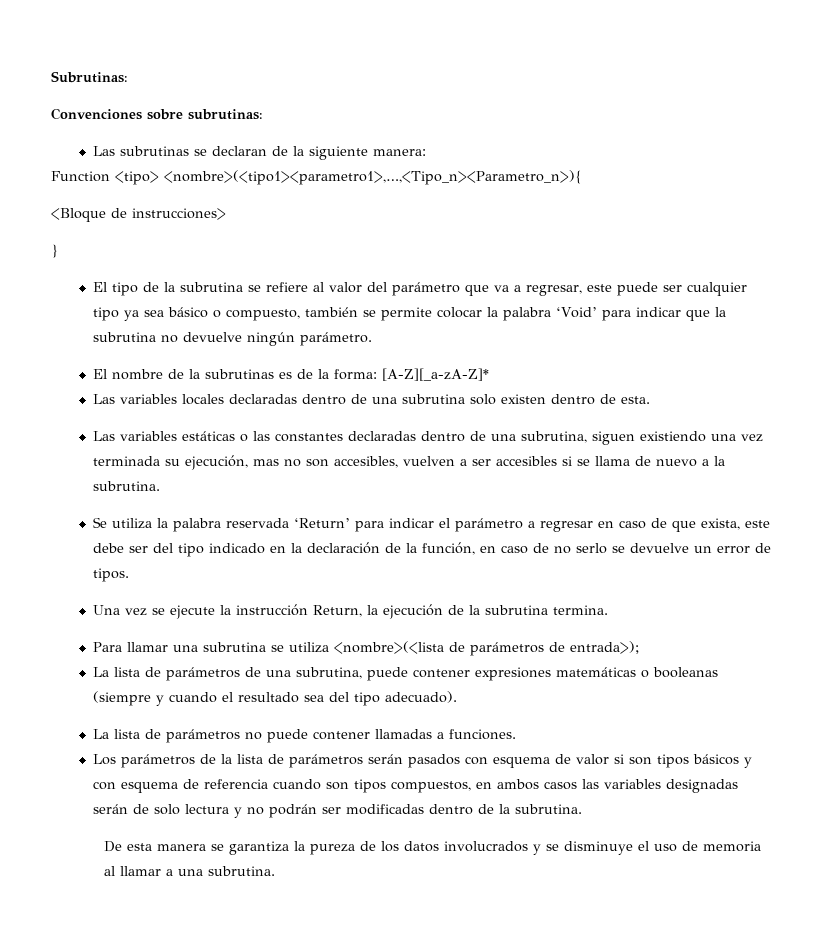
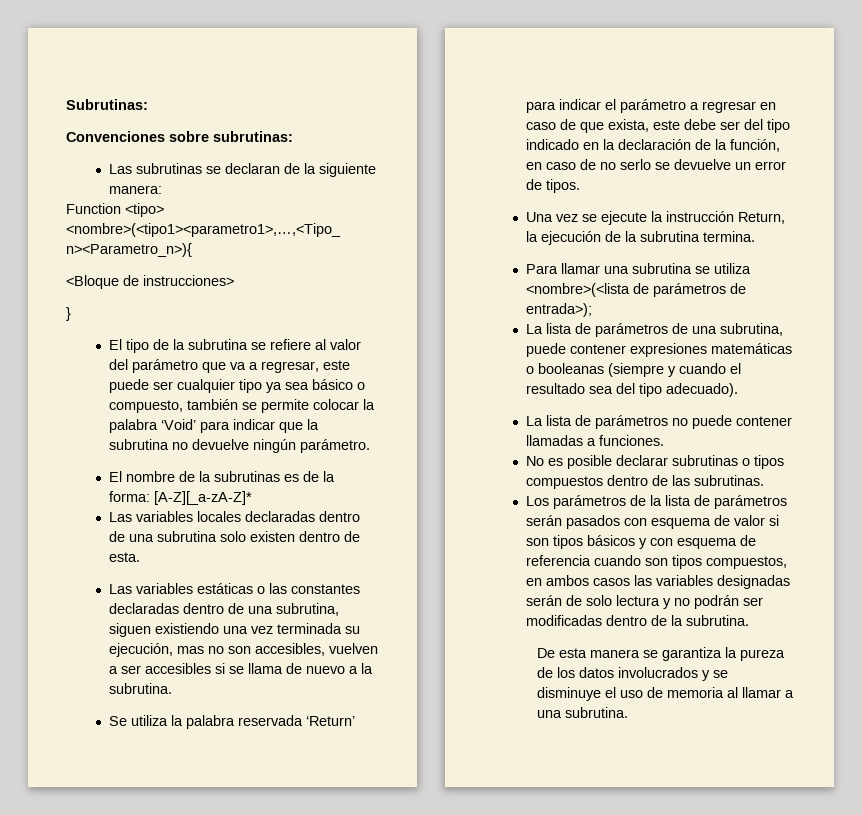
(517, 734) none -> [526,455,785,469] [526,475,765,489] // No es posible declarar subrutinas o tipos compuestos dentro de las subrutinas.

